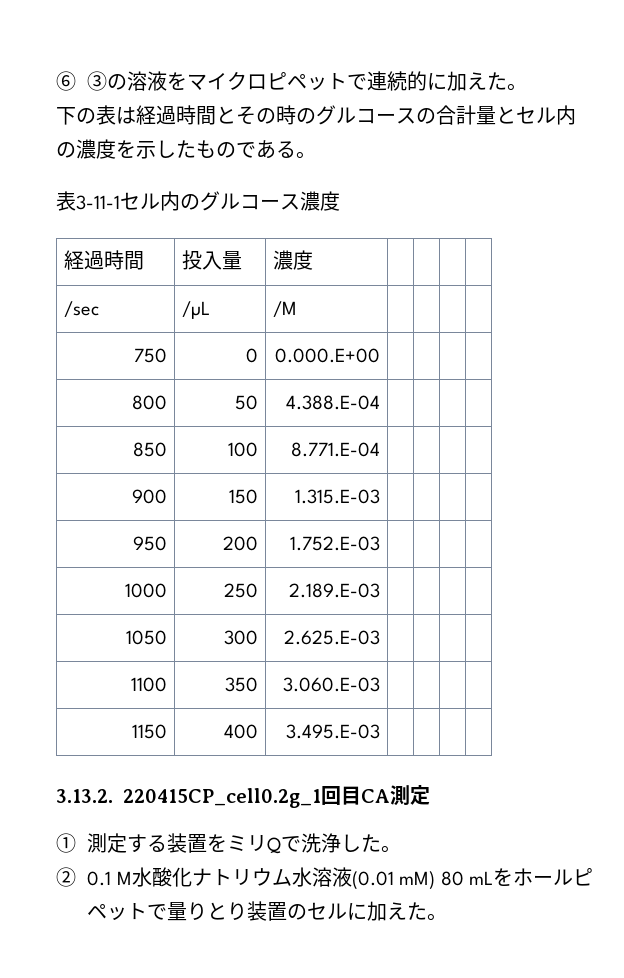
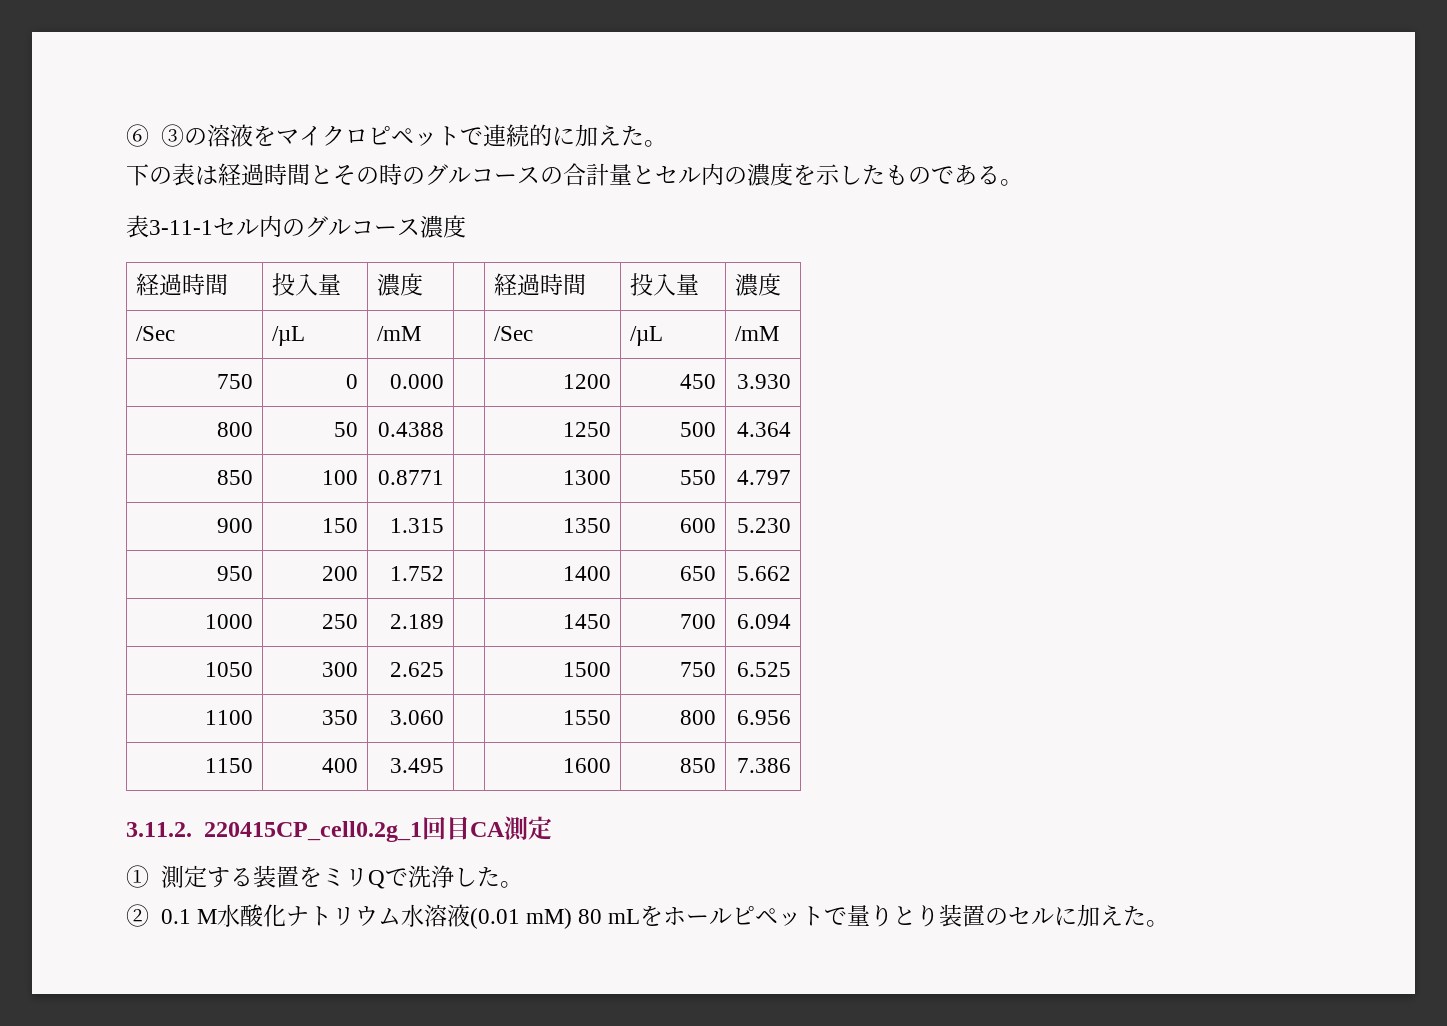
[64,301,100,317] [182,301,211,319] [273,301,298,317] [133,348,167,363] [245,348,258,363] [274,348,380,363] [131,395,167,410] [234,395,258,410] [285,395,380,410] [132,442,167,457] [227,442,258,457] [290,442,380,457] [131,489,167,504] [228,489,258,504] [294,489,380,504] [132,536,167,551] [222,536,258,551] [289,536,380,551] [124,583,167,598] [223,583,258,598] [288,583,380,598] [125,630,167,645] [223,630,258,645] [283,630,380,645] [130,677,167,692] [224,677,258,692] [282,677,380,692] [131,724,167,739] [223,724,258,739] [285,724,380,739] [56,789,113,803] | | // /sec | /µL | /M | | | | // 750 | 0 | 0.000.E+00 | | | | // 800 | 50 | 4.388.E-04 | | | | // 850 | 100 | 8.771.E-04 | | | | // 900 | 150 | 1.315.E-03 | | | | // 950 | 200 | 1.752.E-03 | | | | // 1000 | 250 | 2.189.E-03 | | | | // 1050 | 300 | 2.625.E-03 | | | | // 1100 | 350 | 3.060.E-03 | | | | // 1150 | 400 | 3.495.E-03 | | | | // 3.13.2. -> [493,273,586,296] [629,273,699,296] [734,273,781,296] [135,326,175,341] [271,326,305,346] [376,326,421,341] [493,326,533,341] [629,326,663,346] [734,326,779,341] [217,374,254,389] [346,374,359,389] [390,374,445,389] [563,374,612,389] [680,374,717,389] [737,374,792,389] [217,422,254,437] [334,422,359,437] [378,422,445,437] [563,422,612,437] [680,422,717,437] [737,422,792,437] [217,470,254,485] [322,470,359,485] [378,470,445,485] [563,470,612,485] [680,470,717,485] [737,470,792,485] [217,518,254,533] [322,518,359,533] [390,518,445,533] [563,518,612,533] [680,518,717,533] [737,518,792,533] [217,566,254,581] [322,566,359,581] [390,566,445,581] [563,566,612,581] [680,566,717,581] [737,566,792,581] [205,614,254,629] [322,614,359,629] [390,614,445,629] [563,614,612,629] [680,614,717,629] [737,614,792,629] [205,662,254,677] [322,662,359,677] [390,662,445,677] [563,662,612,677] [680,662,717,677] [737,662,792,677] [205,710,254,725] [322,710,359,725] [390,710,445,725] [563,710,612,725] [680,710,717,725] [737,710,792,725] [205,758,254,773] [322,758,359,773] [390,758,445,773] [563,758,612,773] [680,758,717,773] [737,758,792,773] [126,822,192,837] 経過時間 | 投入量 | 濃度 // /Sec | /µL | /mM | | /Sec | /µL | /mM // 750 | 0 | 0.000 | | 1200 | 450 | 3.930 // 800 | 50 | 0.4388 | | 1250 | 500 | 4.364 // 850 | 100 | 0.8771 | | 1300 | 550 | 4.797 // 900 | 150 | 1.315 | | 1350 | 600 | 5.230 // 950 | 200 | 1.752 | | 1400 | 650 | 5.662 // 1000 | 250 | 2.189 | | 1450 | 700 | 6.094 // 1050 | 300 | 2.625 | | 1500 | 750 | 6.525 // 1100 | 350 | 3.060 | | 1550 | 800 | 6.956 // 1150 | 400 | 3.495 | | 1600 | 850 | 7.386 // 3.11.2.

